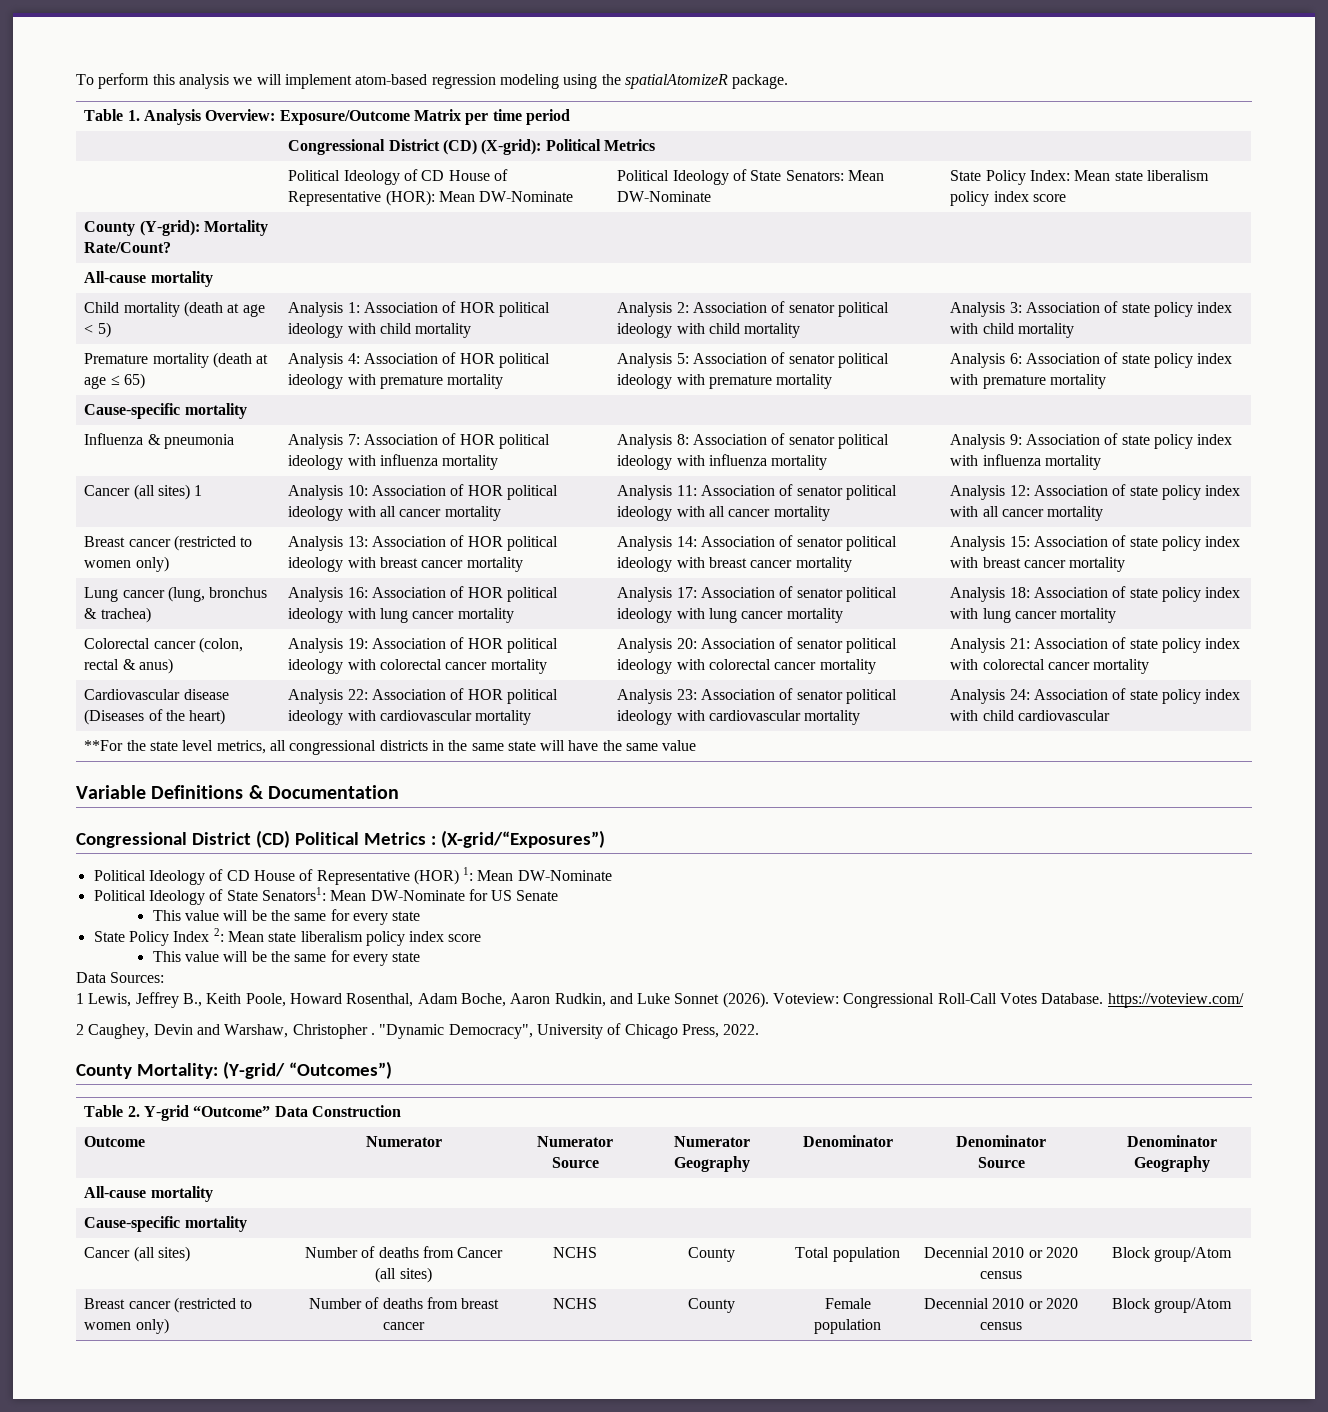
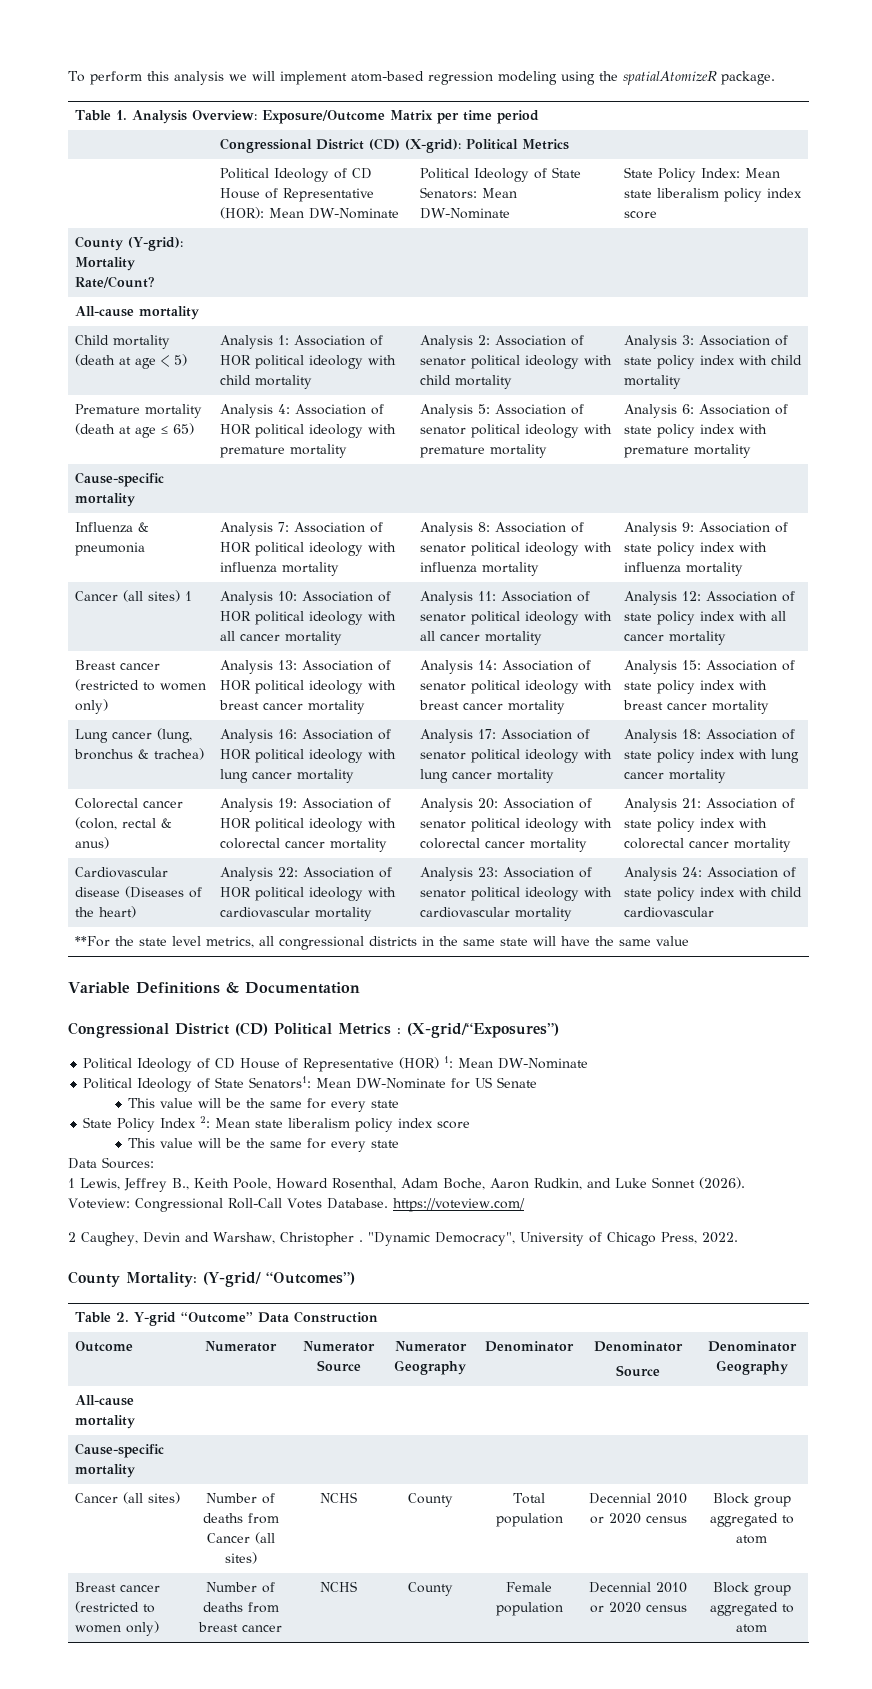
[1154,1247,1233,1262] group/Atom -> [753,1496,791,1507] [709,1513,794,1527] [736,1535,767,1544] group aggregated to atom
[1154,1298,1233,1313] group/Atom -> [753,1585,791,1596] [709,1602,794,1616] [736,1624,767,1633] group aggregated to atom

